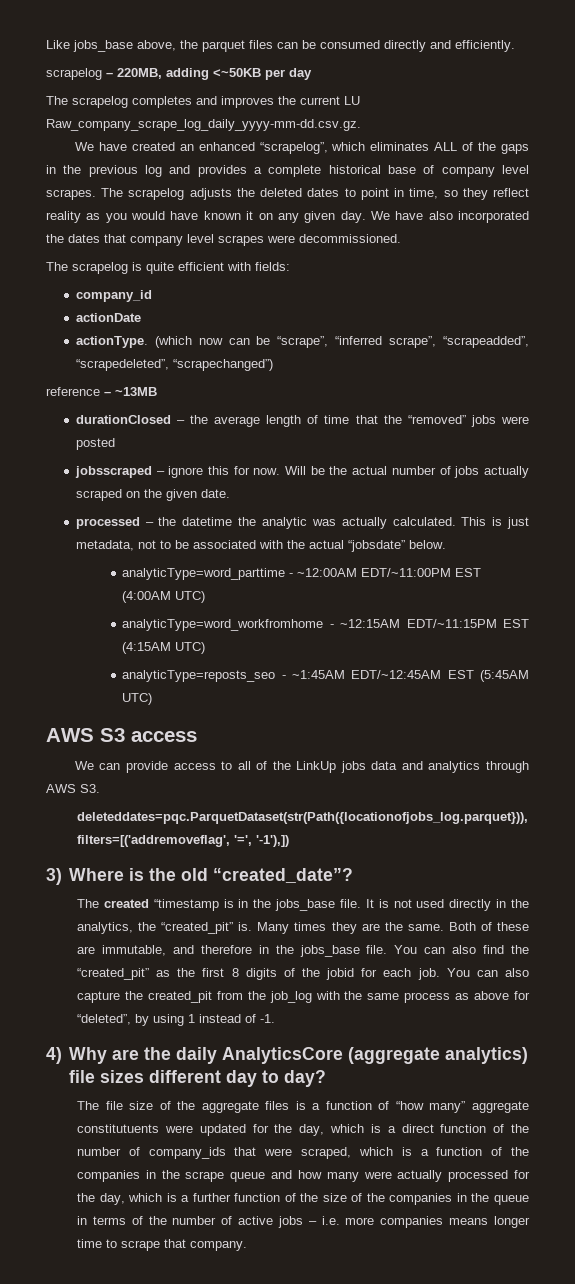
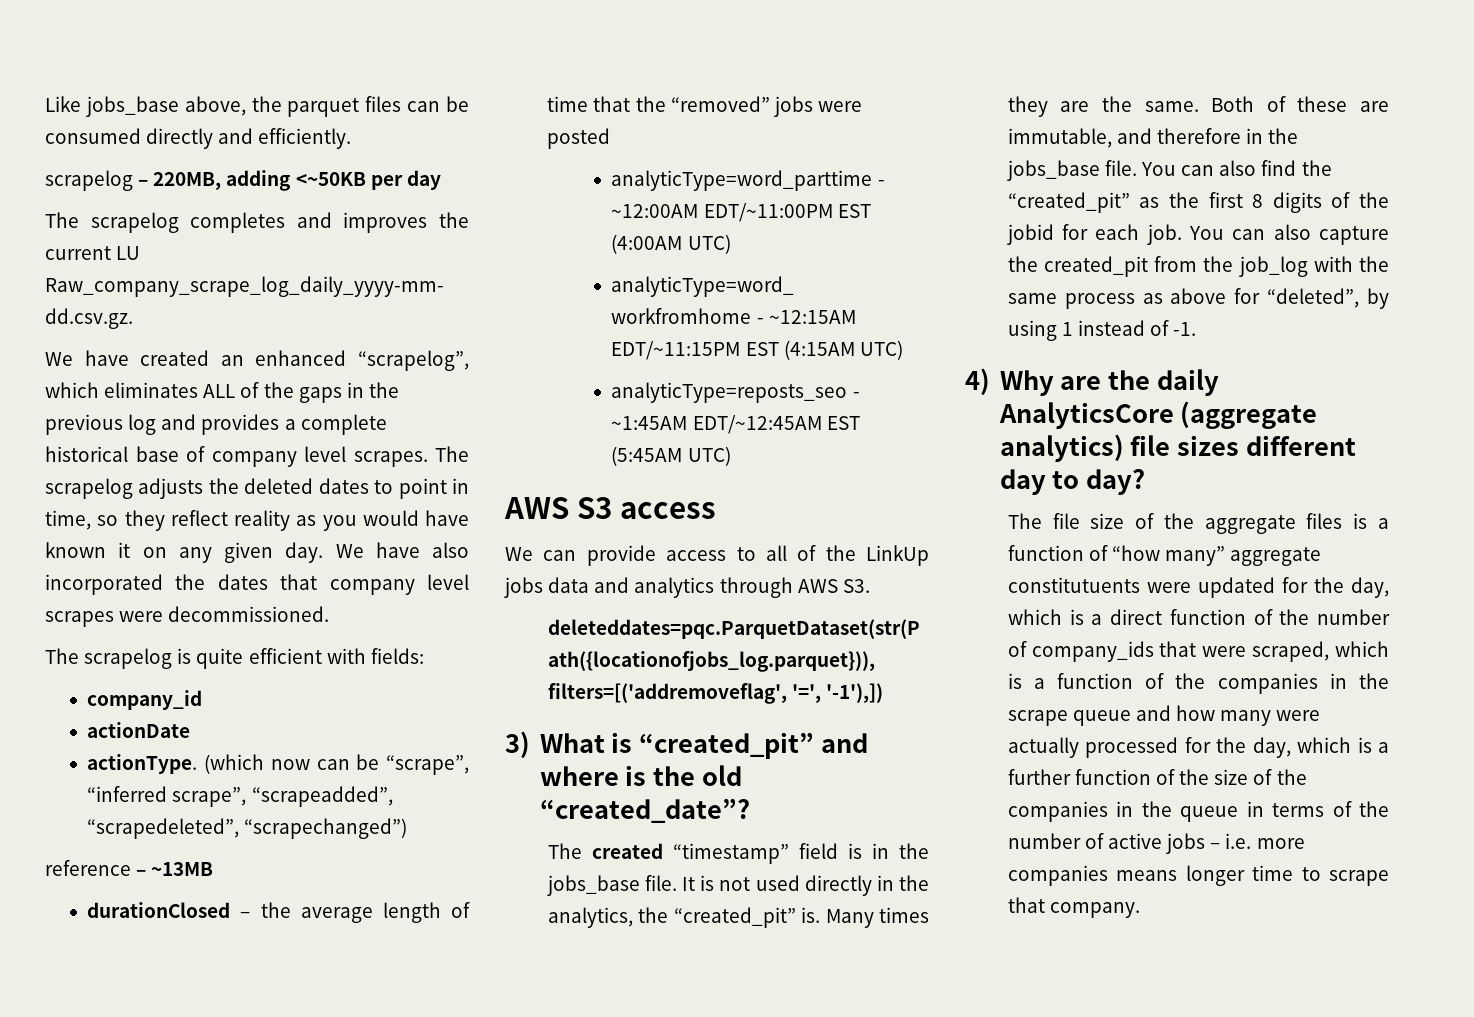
[74,466,529,478] [75,489,230,501] [75,517,530,529] [75,540,446,552] // jobsscraped – ignore this for now. Will be the actual number of jobs actually scraped on the given date. // processed – the datetime the analytic was actually calculated. This is just metadata, not to be associated with the actual “jobsdate” below. -> (611, 138) none
[68,868,124,881] Where -> [539,732,869,759] [539,766,619,786] What is “created_pit” and where
[153,899,219,911] “timestamp -> [672,843,838,864] “timestamp” field

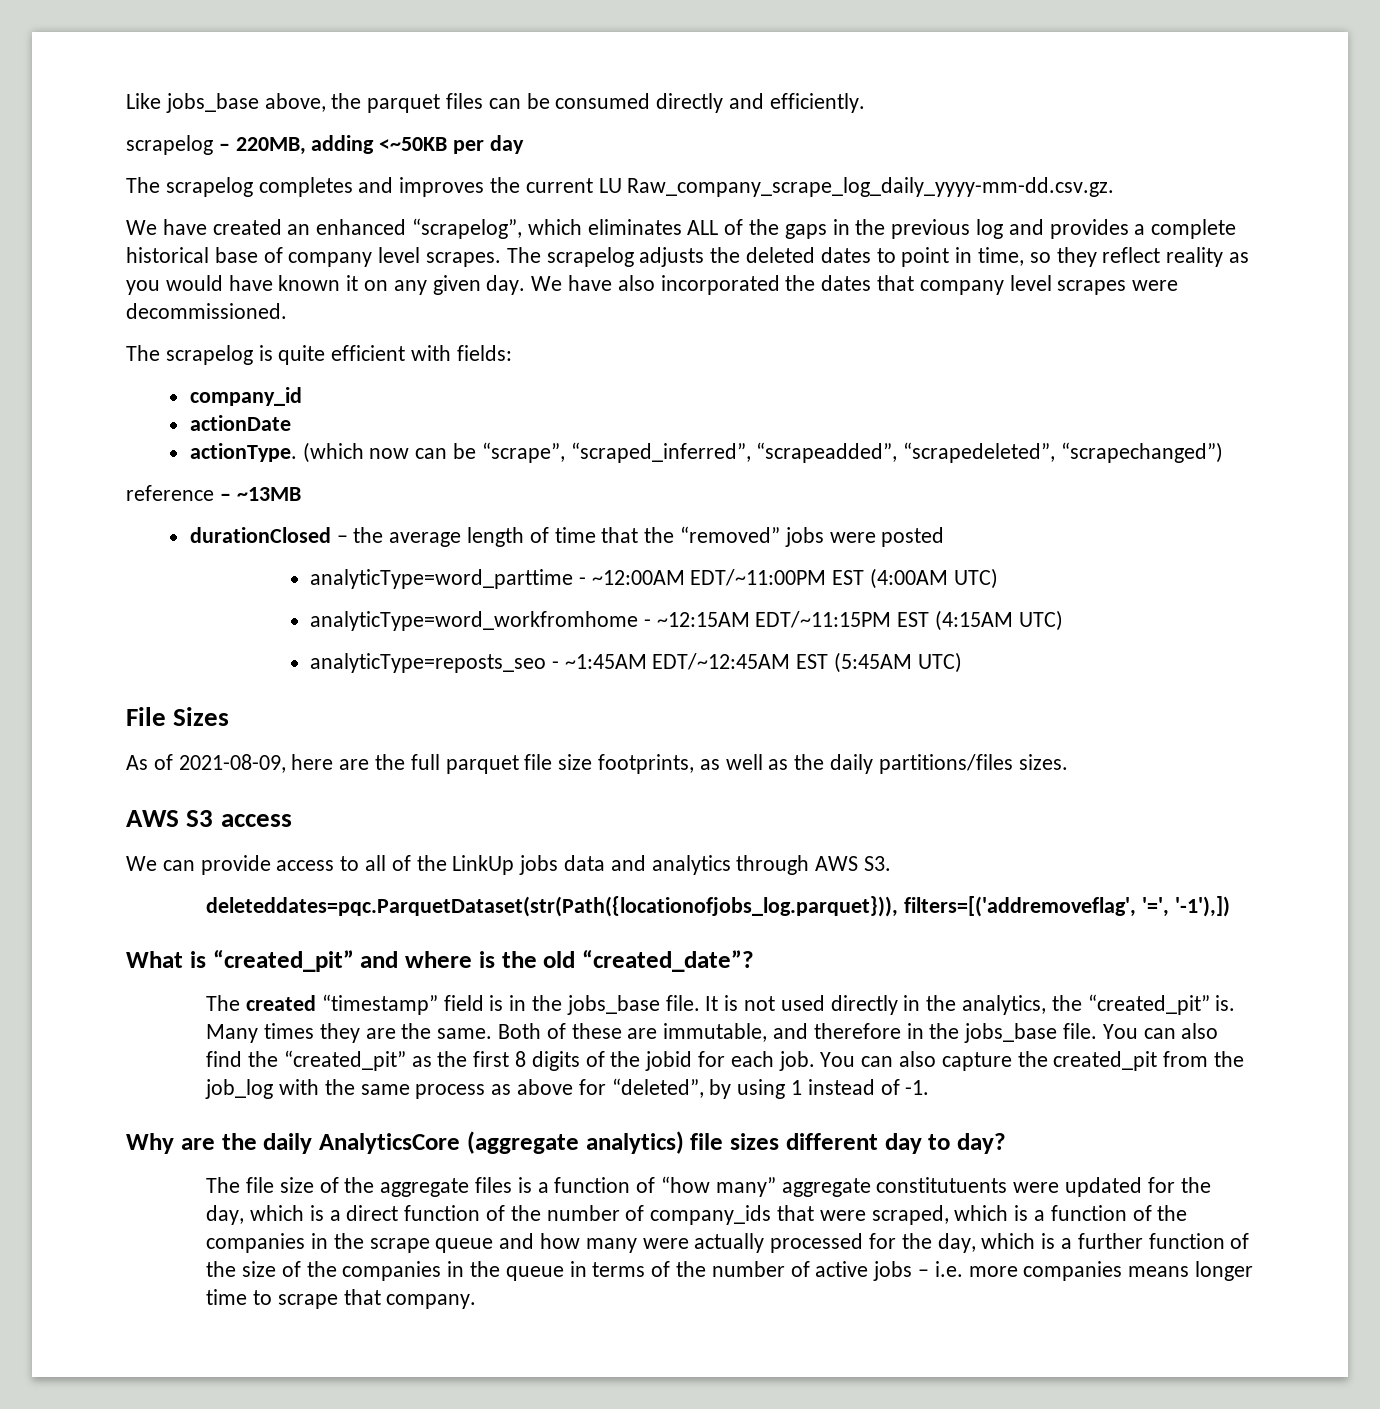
[87,786,247,807] “inferred scrape”, -> [570,442,751,463] “scraped_inferred”,
(731, 456) none -> [126,707,230,726] [126,754,1068,774] // File Sizes // As of 2021-08-09, here are the full parquet file size footprints, as well as the daily partitions/files sizes.
[505,731,530,758] 3) -> (1230, 906) none
[965,368,990,395] 4) -> (930, 1087) none

